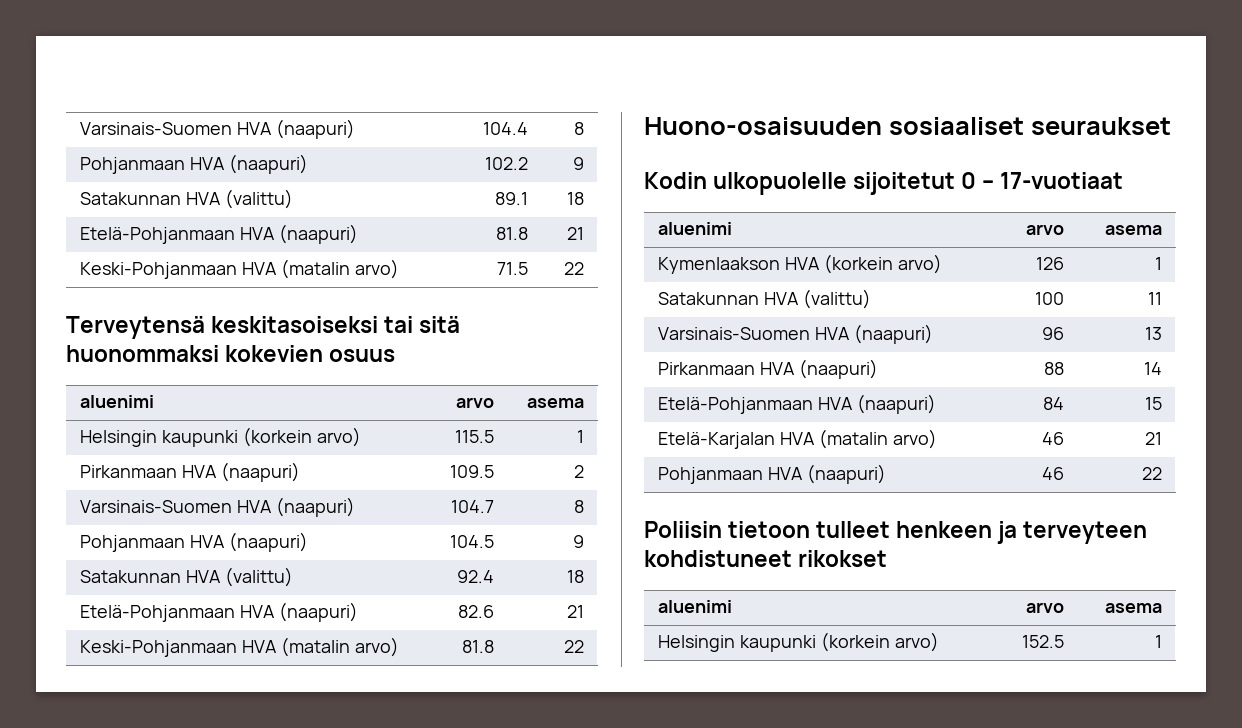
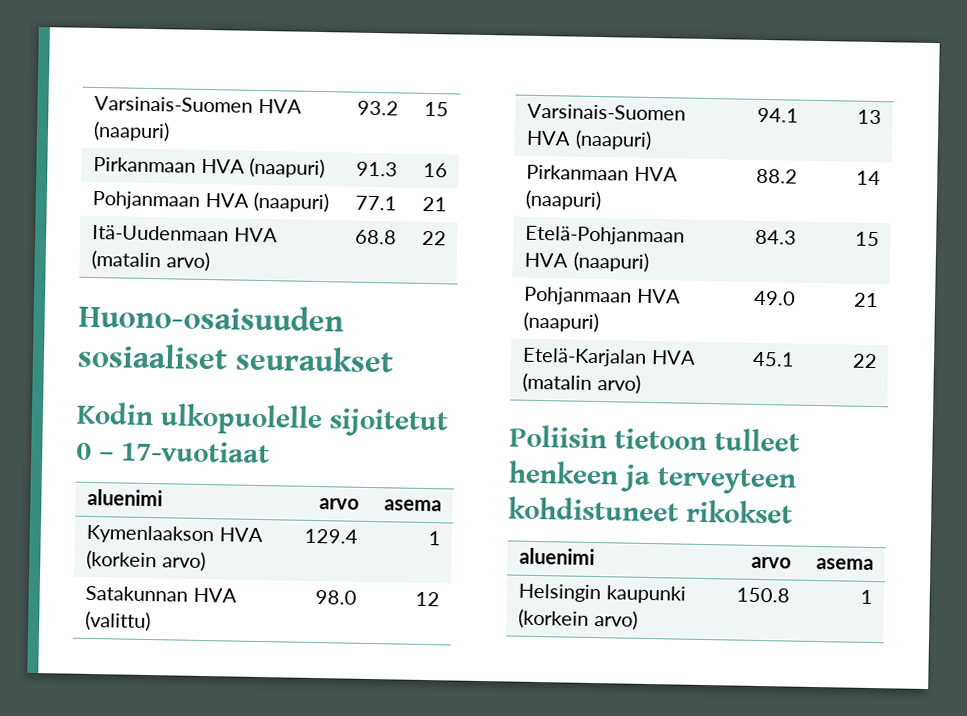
[80,119,356,139] [482,122,528,135] [573,122,584,135] [80,154,309,174] [484,157,528,170] [572,157,584,170] [80,189,294,209] [494,192,528,205] [566,192,584,205] [80,224,359,244] [495,227,528,240] [566,227,584,240] [80,259,399,279] [496,262,528,275] [563,262,584,275] [66,316,461,339] [66,345,396,362] [80,395,155,408] [455,397,494,408] [526,398,584,408] [80,427,361,447] [454,430,494,443] [576,430,584,443] [80,462,301,482] [449,465,494,478] [573,465,584,478] [80,497,356,517] [450,500,494,513] [573,500,584,513] [80,532,309,552] [449,535,494,548] [572,535,584,548] [80,567,294,587] [456,570,494,583] [566,570,584,583] [80,602,359,622] [457,605,494,618] [566,605,584,618] [80,637,399,657] [461,640,494,653] Varsinais-Suomen HVA (naapuri) | 104.4 | 8 // Pohjanmaan HVA (naapuri) | 102.2 | 9 // Satakunnan HVA (valittu) | 89.1 | 18 // Etelä-Pohjanmaan HVA (naapuri) | 81.8 | 21 // Keski-Pohjanmaan HVA (matalin arvo) | 71.5 | 22 // Terveytensä keskitasoiseksi tai sitä huonommaksi kokevien osuus // aluenimi | arvo | asema // Helsingin kaupunki (korkein arvo) | 115.5 | 1 // Pirkanmaan HVA (naapuri) | 109.5 | 2 // Varsinais-Suomen HVA (naapuri) | 104.7 | 8 // Pohjanmaan HVA (naapuri) | 104.5 | 9 // Satakunnan HVA (valittu) | 92.4 | 18 // Etelä-Pohjanmaan HVA (naapuri) | 82.6 | 21 // Keski-Pohjanmaan HVA (matalin arvo) | 81.8 -> [94,95,302,114] [93,120,171,142] [356,100,399,116] [423,101,449,117] [93,156,325,179] [355,161,398,177] [422,162,448,178] [92,190,329,213] [354,195,397,211] [421,196,447,212] [92,224,278,243] [91,249,210,272] [354,229,397,245] Varsinais-Suomen HVA (naapuri) | 93.2 | 15 // Pirkanmaan HVA (naapuri) | 91.3 | 16 // Pohjanmaan HVA (naapuri) | 77.1 | 21 // Itä-Uudenmaan HVA (matalin arvo) | 68.8
[1035,257,1064,270] 126 -> [303,528,358,544] 129.4
[1034,292,1064,305] [1147,292,1162,305] [658,324,934,344] [1041,327,1064,340] 100 | 11 // Varsinais-Suomen HVA (naapuri) | 96 -> [314,590,357,605] [414,591,440,607] [527,103,687,121] [526,129,652,150] [756,107,799,123] 98.0 | 12 // Varsinais-Suomen HVA (naapuri) | 94.1
[1043,362,1064,375] 88 -> [755,168,798,184] 88.2
[1042,397,1064,410] [1144,397,1162,410] 84 | 15 -> [754,229,797,245] [854,231,880,247] [523,286,681,306] [523,311,600,333] [752,290,796,306] [852,292,879,308] 84.3 | 15 // Pohjanmaan HVA (naapuri) | 49.0 | 21
[1041,432,1064,445] [1144,432,1162,445] [658,464,887,484] [1041,467,1064,480] 46 | 21 // Pohjanmaan HVA (naapuri) | 46 -> [751,351,795,367] 45.1
[1021,635,1064,648] 152.5 -> [735,587,790,603] 150.8

